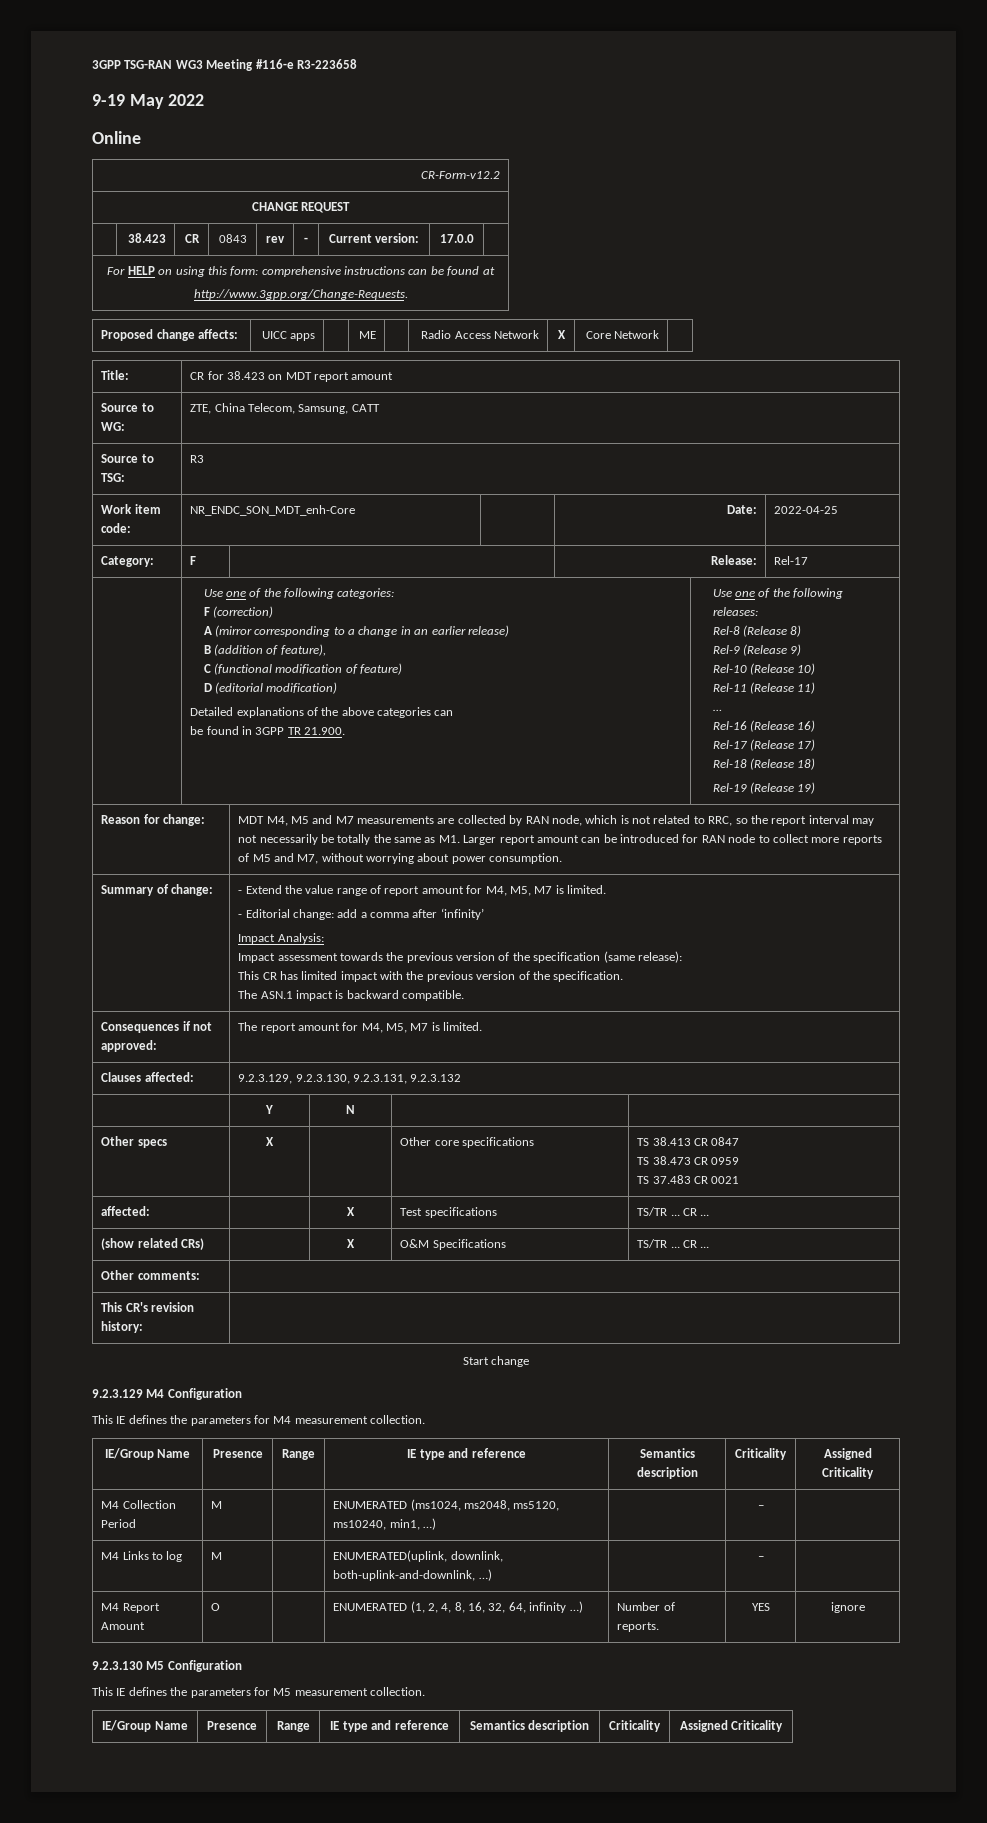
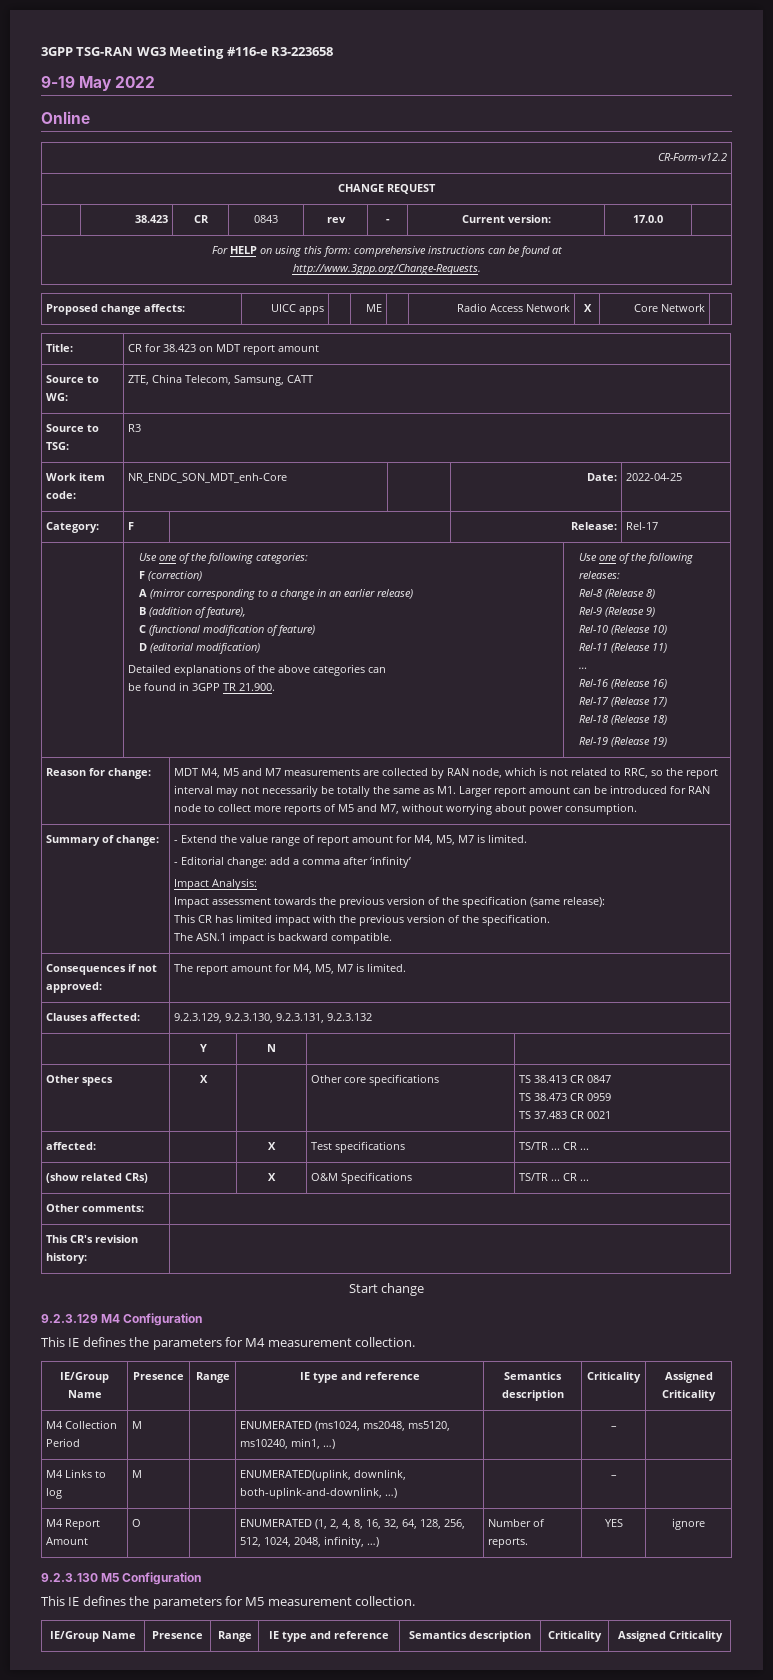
[529,1602,567,1613] infinity -> [420,1519,466,1529] [240,1536,365,1548] 128, 256, 512, 1024, 2048, infinity,

